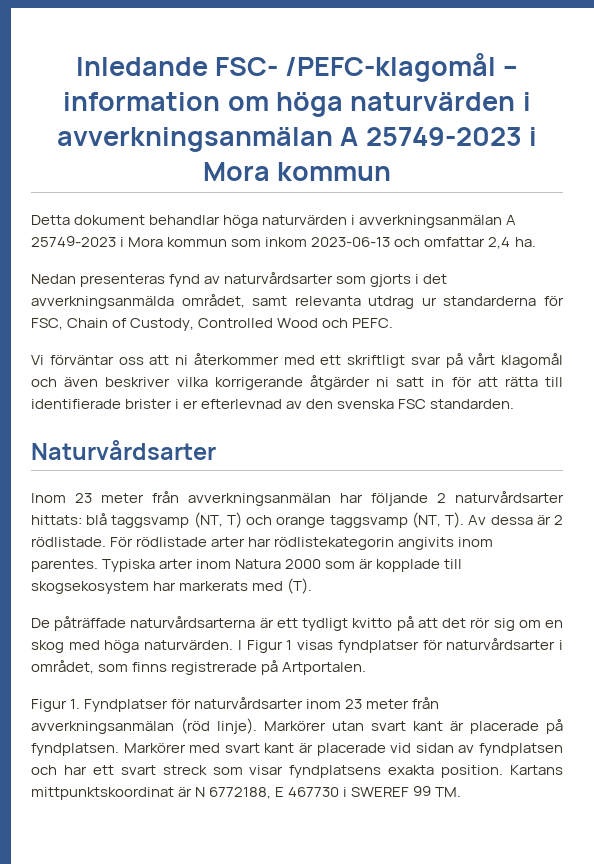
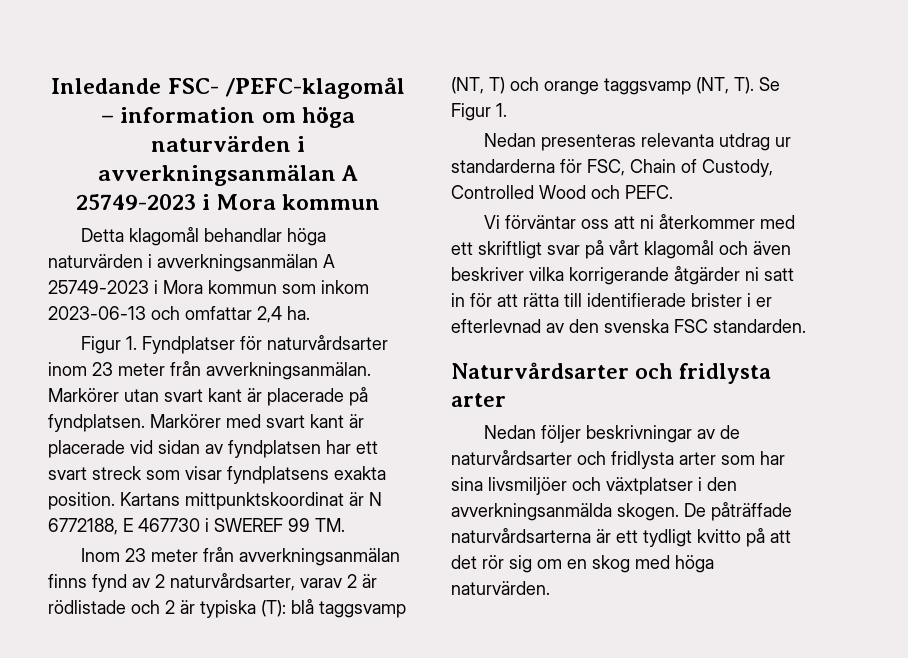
[74,215,146,225] dokument -> [129,227,200,246] klagomål
[31,272,448,287] [31,294,288,309] Nedan presenteras fynd av naturvårdsarter som gjorts i det avverkningsanmälda området, samt -> [81,335,389,354] [48,361,371,380] [48,387,368,406] [48,414,364,432] [48,440,378,458] [48,466,386,484] [48,492,382,510] [48,518,345,535] [81,547,401,566] [48,573,377,592] [48,599,406,618] [451,77,780,95] [451,103,507,121] [484,133,637,151] Figur 1. Fyndplatser för naturvårdsarter inom 23 meter från avverkningsanmälan. Markörer utan svart kant är placerade på fyndplatsen. Markörer med svart kant är placerade vid sidan av fyndplatsen har ett svart streck som visar fyndplatsens exakta position. Kartans mittpunktskoordinat är N 6772188, E 467730 i SWEREF 99 TM. // Inom 23 meter från avverkningsanmälan finns fynd av 2 naturvårdsarter, varav 2 är rödlistade och 2 är typiska (T): blå taggsvamp (NT, T) och orange taggsvamp (NT, T). Se Figur 1. // Nedan presenteras
[31,491,564,506] [31,512,563,528] [31,537,494,550] [31,559,463,572] [31,578,313,594] // Inom 23 meter från avverkningsanmälan har följande 2 naturvårdsarter hittats: blå taggsvamp (NT, T) och orange taggsvamp (NT, T). Av dessa är 2 rödlistade. För rödlistade arter har rödlistekategorin angivits inom parentes. Typiska arter inom Natura 2000 som är kopplade till skogsekosystem har markerats med (T). // -> [635,363,771,384] [451,393,506,407] [484,425,741,443] [451,450,785,469] [451,477,737,495] [451,503,679,521] och fridlysta arter // Nedan följer beskrivningar av de naturvårdsarter och fridlysta arter som har sina livsmiljöer och växtplatser i den avverkningsanmälda skogen.
[237,638,564,653] [31,660,367,675] [31,697,440,712] [31,718,563,734] [31,743,564,756] [31,765,563,778] [31,786,462,800] I Figur 1 visas fyndplatser för naturvårdsarter i området, som finns registrerade på Artportalen. // Figur 1. Fyndplatser för naturvårdsarter inom 23 meter från avverkningsanmälan (röd linje). Markörer utan svart kant är placerade på fyndplatsen. Markörer med svart kant är placerade vid sidan av fyndplatsen och har ett svart streck som visar fyndplatsens exakta position. Kartans mittpunktskoordinat är N 6772188, E 467730 i SWEREF 99 TM. -> (550, 588) none

